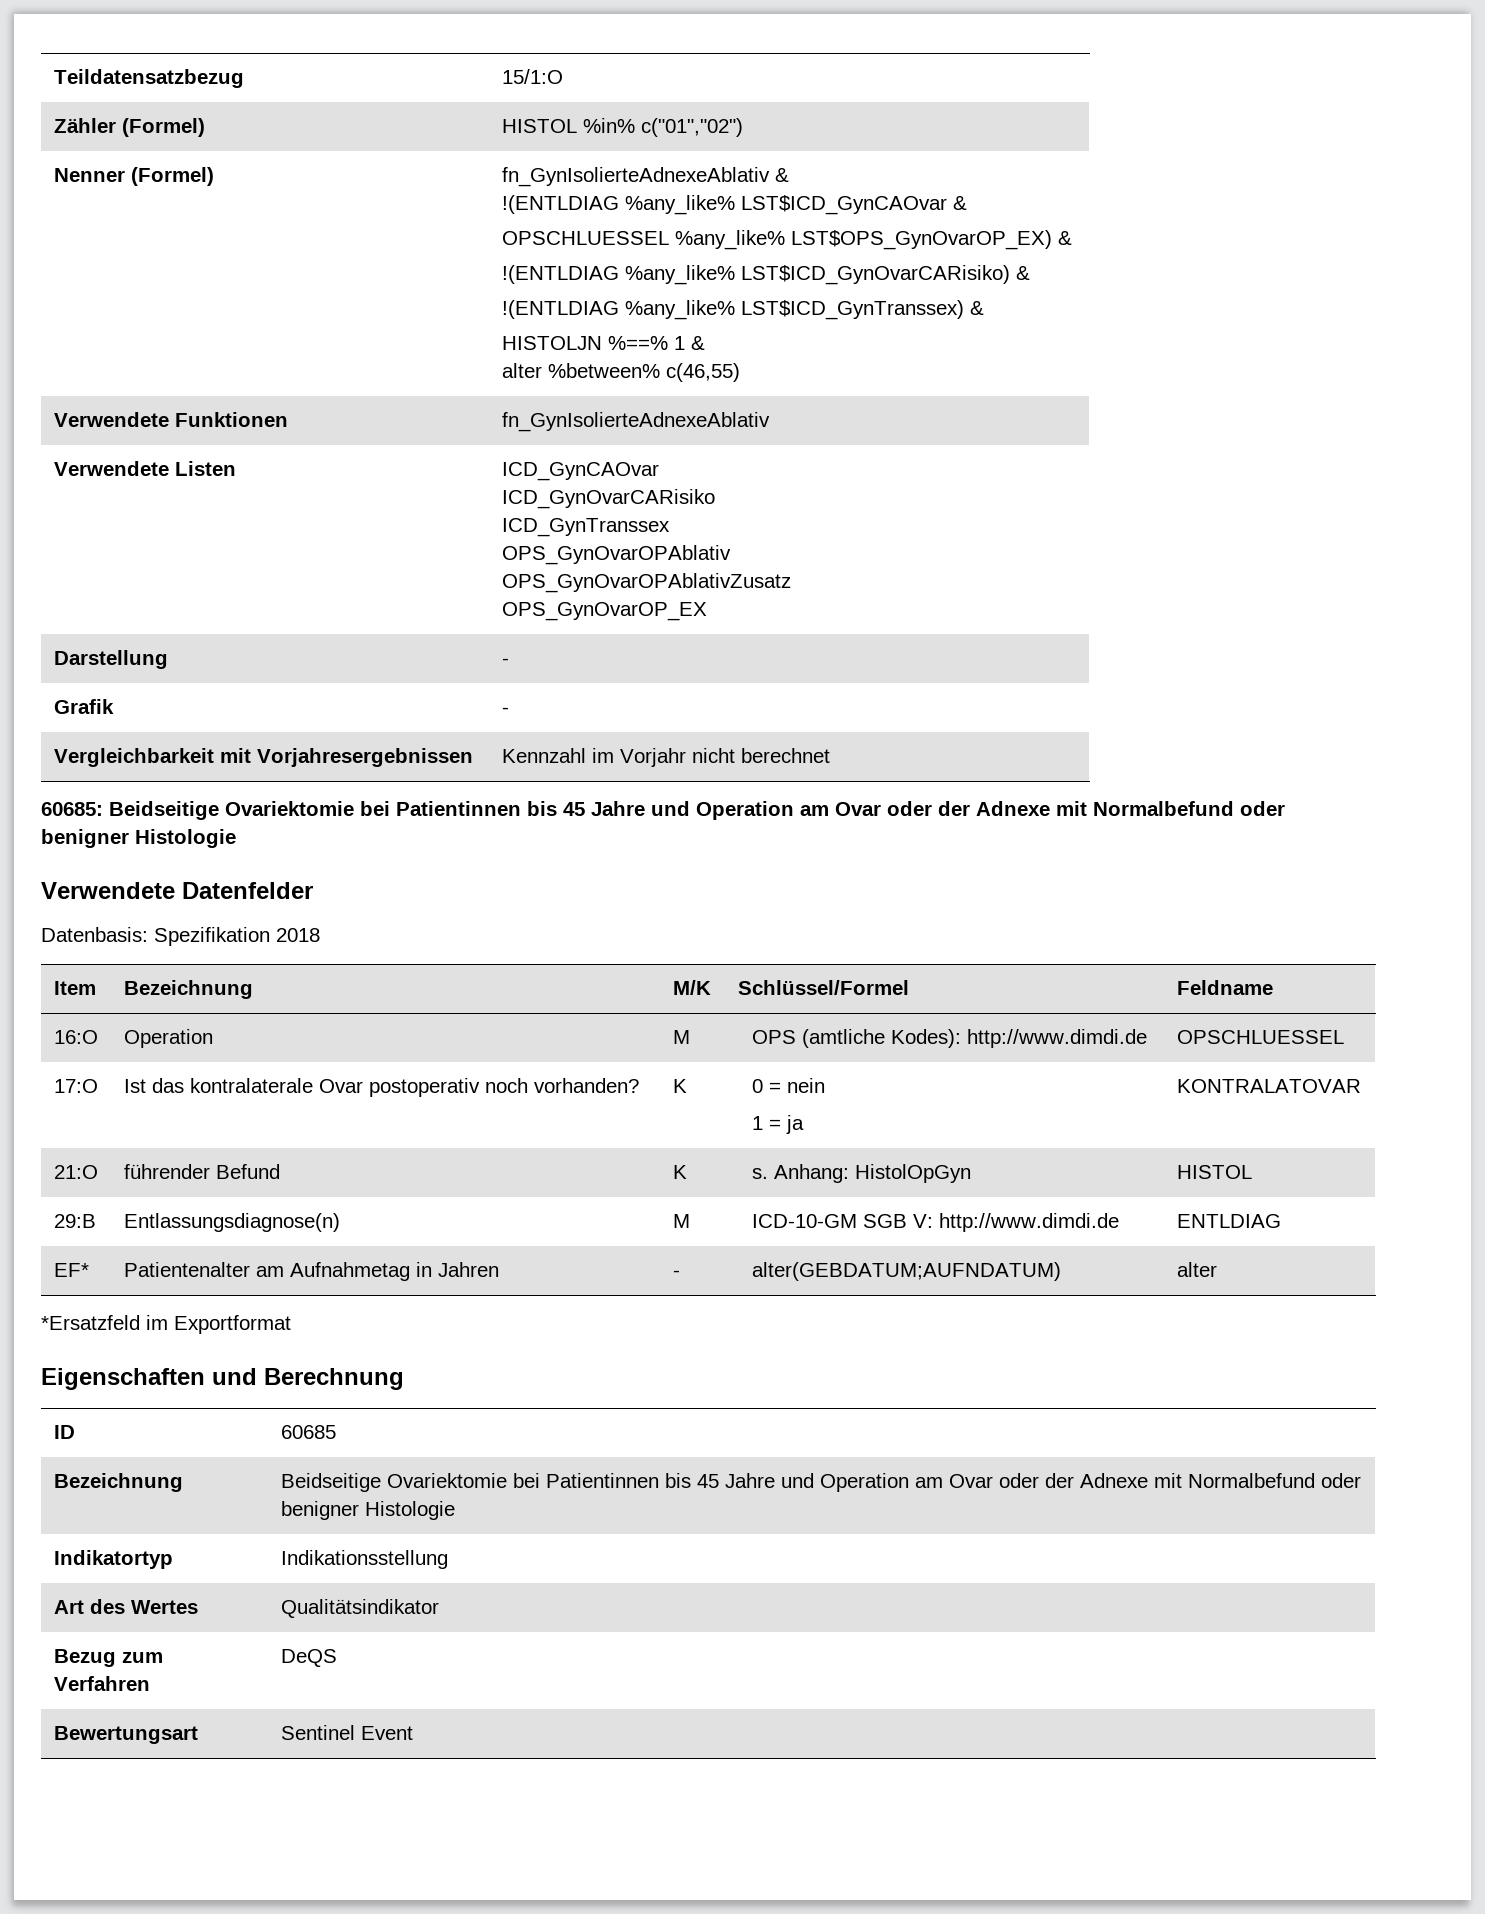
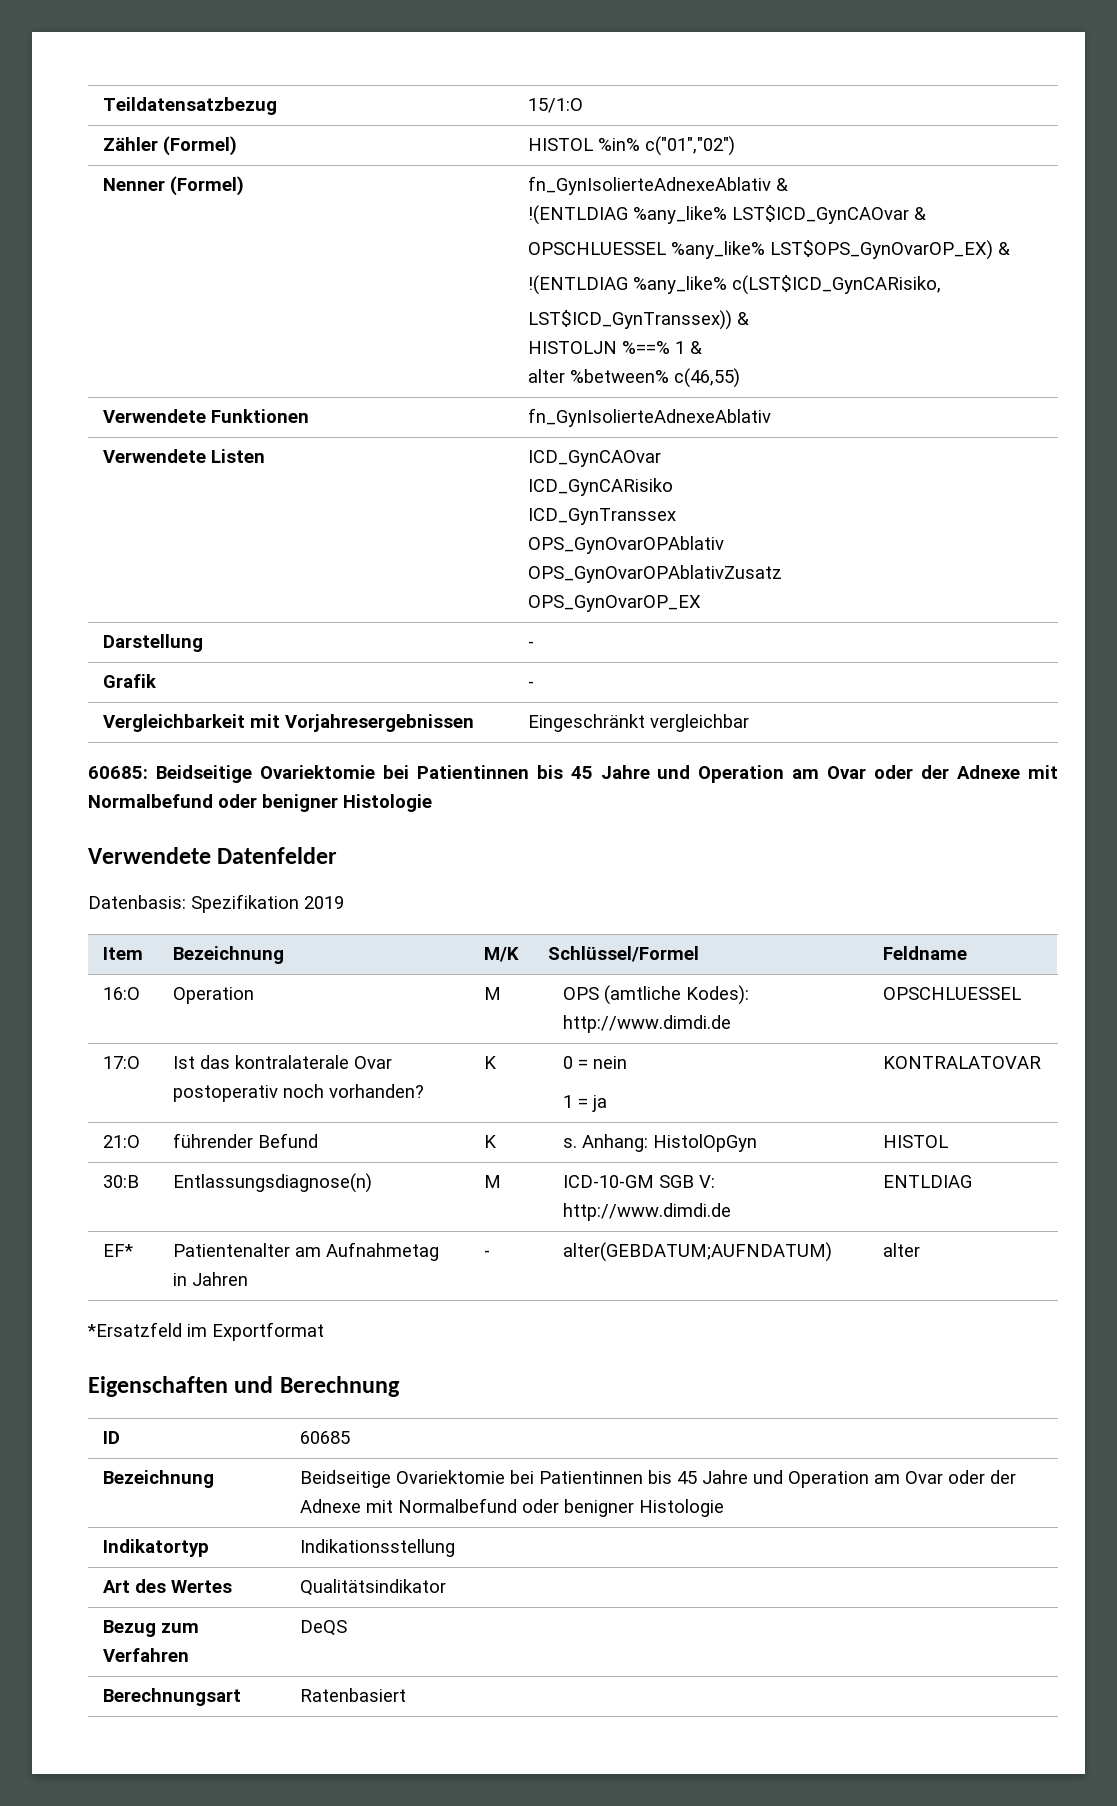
[740,265,1030,285] [501,300,964,320] LST$ICD_GynOvarCARisiko) & // !(ENTLDIAG %any_like% LST$ICD_GynTranssex) -> [731,275,941,295] [527,310,732,330] c(LST$ICD_GynCARisiko, // LST$ICD_GynTranssex))
[501,489,715,509] ICD_GynOvarCARisiko -> [527,478,673,496] ICD_GynCARisiko
[501,748,830,767] Kennzahl im Vorjahr nicht berechnet -> [527,714,749,732] Eingeschränkt vergleichbar
[276,928,320,942] 2018 -> [304,896,344,909] 2019
[53,1214,96,1228] 29:B -> [102,1175,139,1188] 30:B
[53,1726,198,1744] [280,1725,413,1740] Bewertungsart | Sentinel Event -> [102,1688,241,1706] [299,1688,406,1702] Berechnungsart | Ratenbasiert

